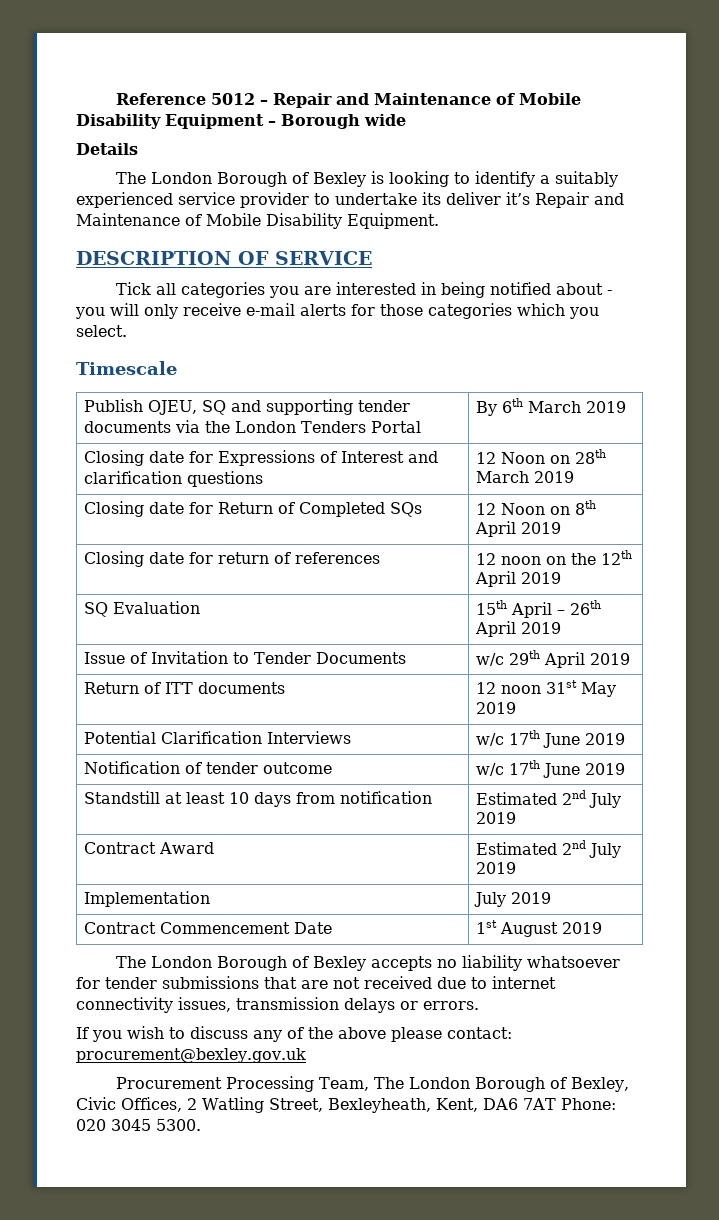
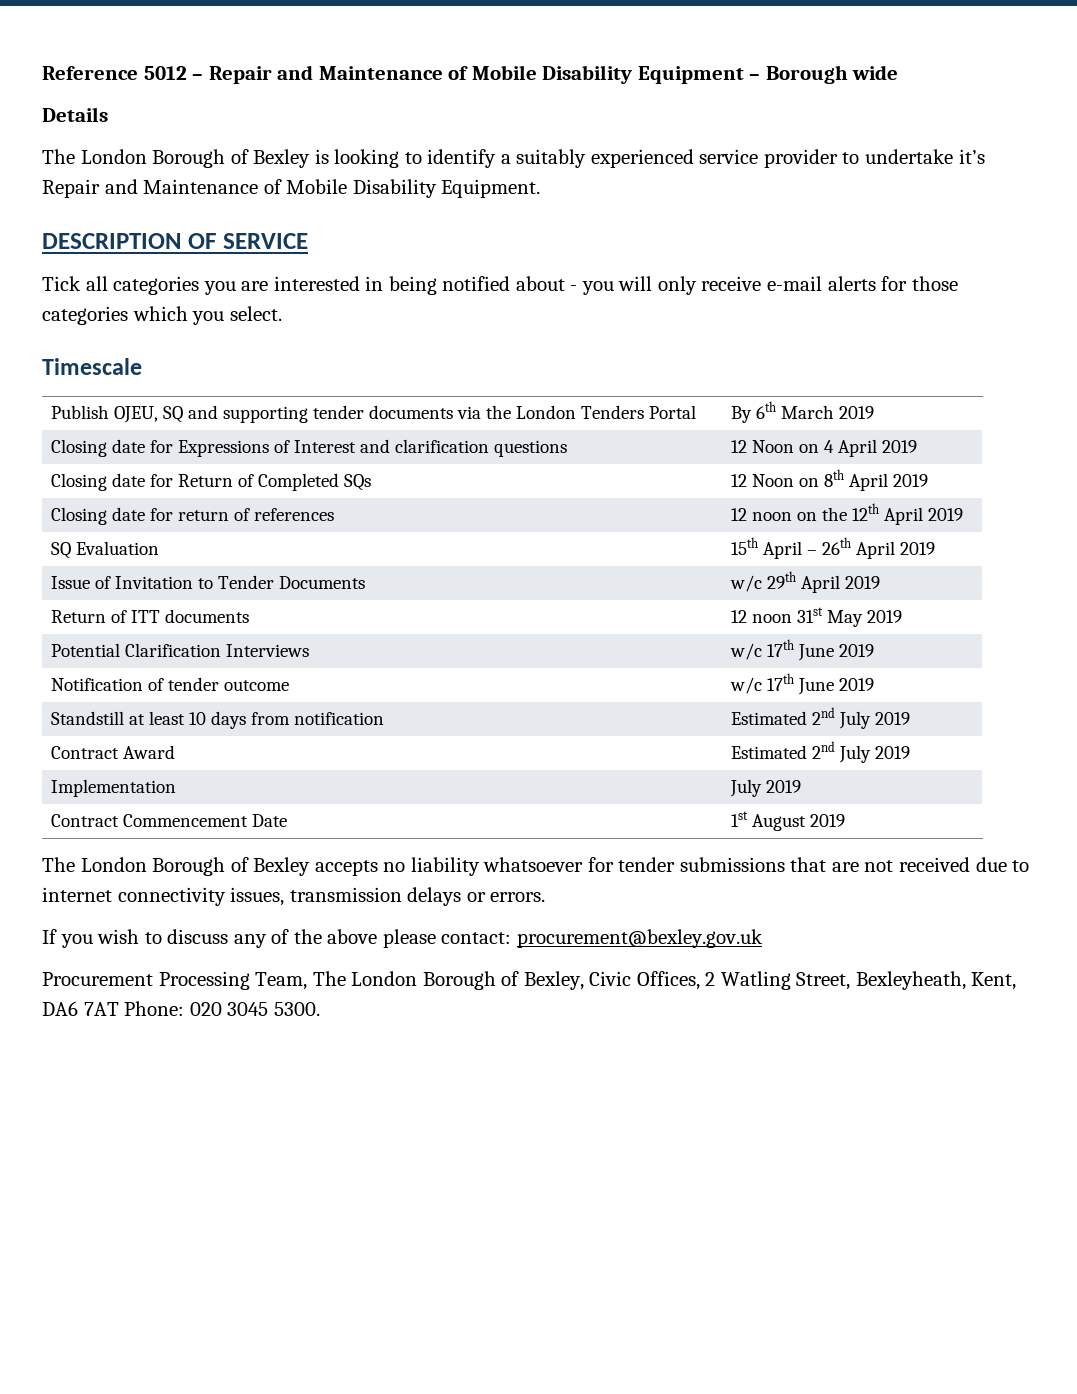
[422,192,501,205] its deliver -> (954, 156) none
[574,449,606,464] [475,471,529,483] 28th March -> [824,439,878,457] 4 April

